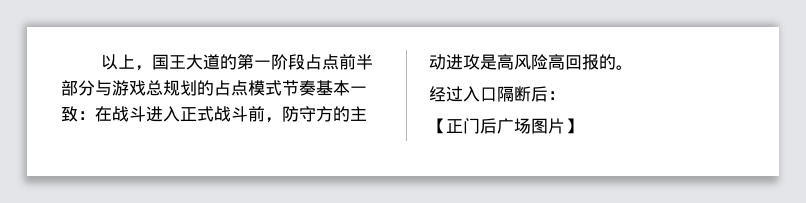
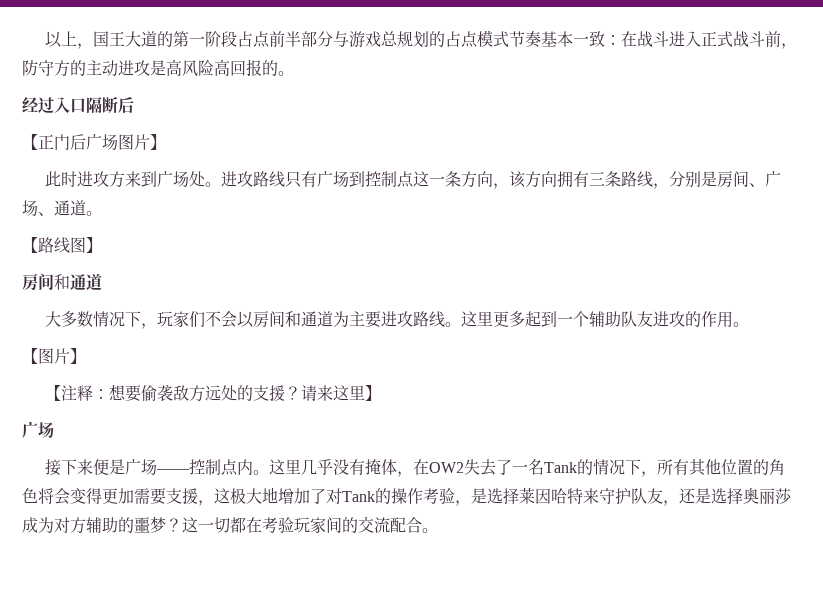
[548,91,565,100] ： -> (134, 105) none
(582, 126) none -> [45,171,782,189] [22,200,102,216] [22,237,102,253] [22,273,102,291] [45,311,750,329] [22,348,86,364] [45,384,382,402] [22,421,54,439] [45,459,786,477] [22,487,792,506] [22,516,438,534] // 此时进攻方来到广场处。进攻路线只有广场到控制点这一条方向，该方向拥有三条路线，分别是房间、广场、通道。 // 【路线图】 // 房间和通道 // 大多数情况下，玩家们不会以房间和通道为主要进攻路线。这里更多起到一个辅助队友进攻的作用。 // 【图片】 // 【注释：想要偷袭敌方远处的支援？请来这里】 // 广场 // 接下来便是广场——控制点内。这里几乎没有掩体，在OW2失去了一名Tank的情况下，所有其他位置的角色将会变得更加需要支援，这极大地增加了对Tank的操作考验，是选择莱因哈特来守护队友，还是选择奥丽莎成为对方辅助的噩梦？这一切都在考验玩家间的交流配合。

